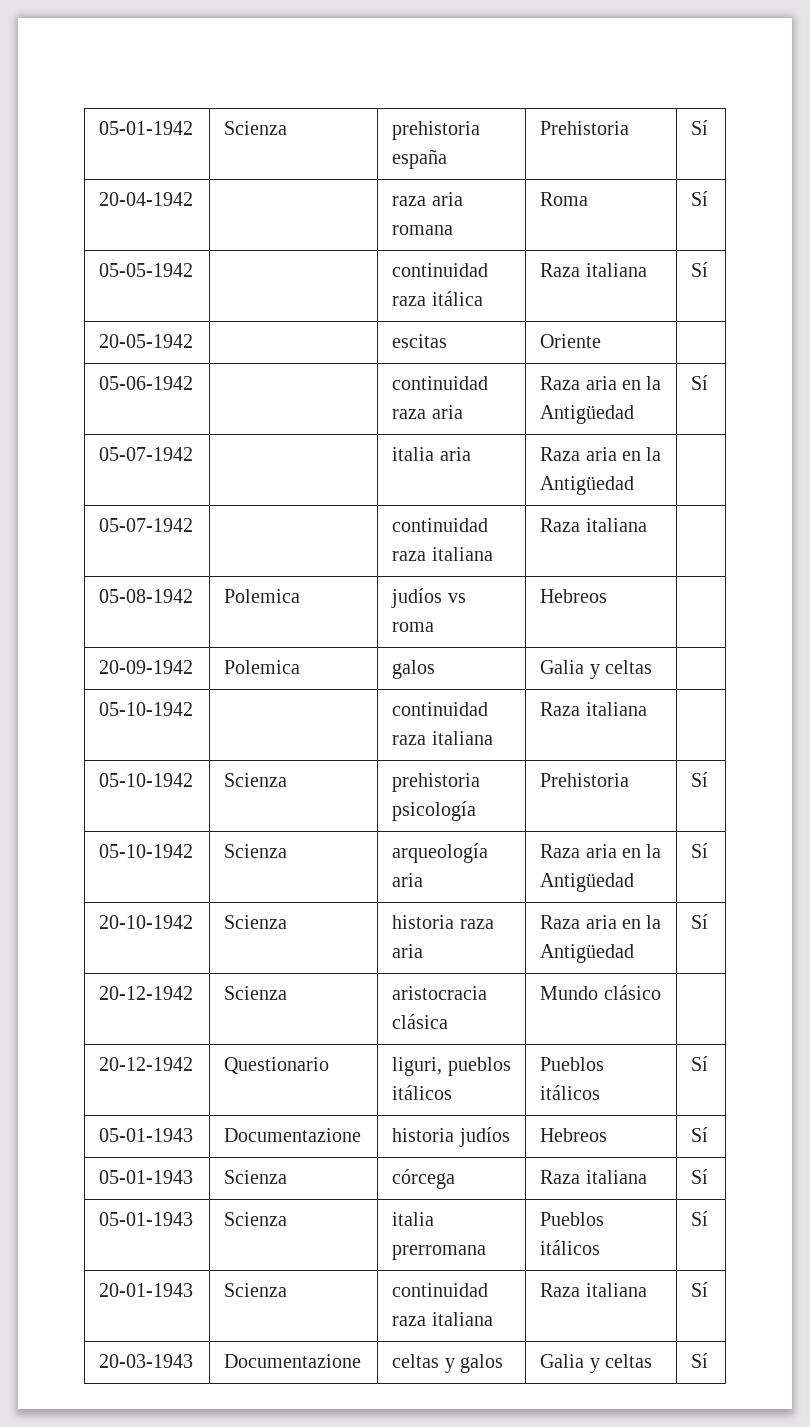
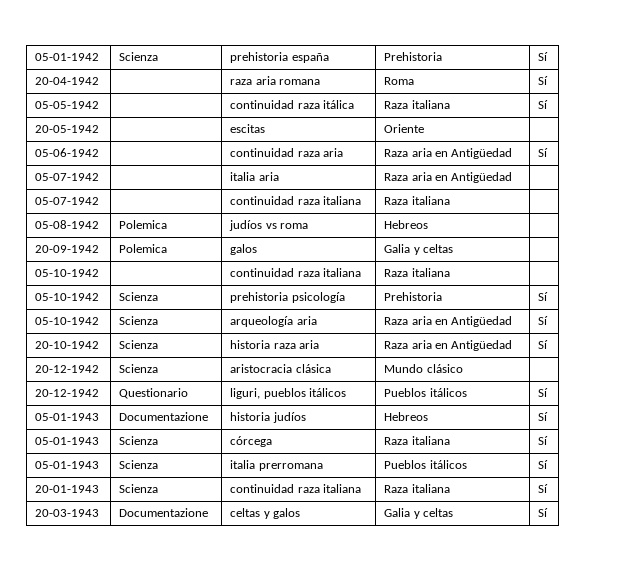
[646,376,662,390] la -> (448, 154) none
[646,447,662,461] la -> (448, 178) none
[646,844,662,858] la -> (448, 322) none
[646,915,662,929] la -> (448, 346) none

